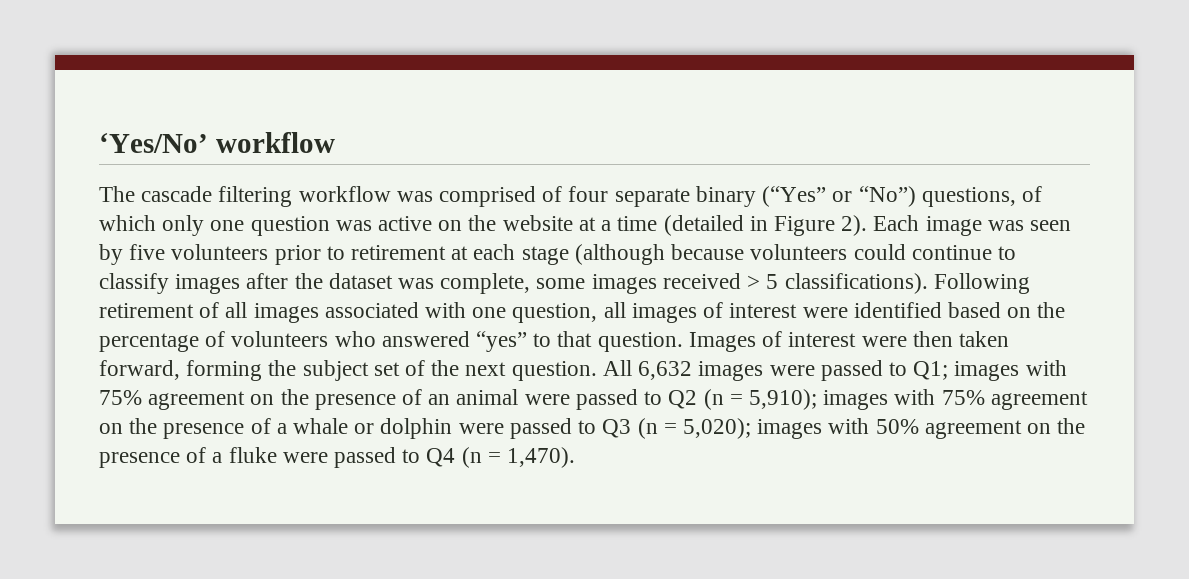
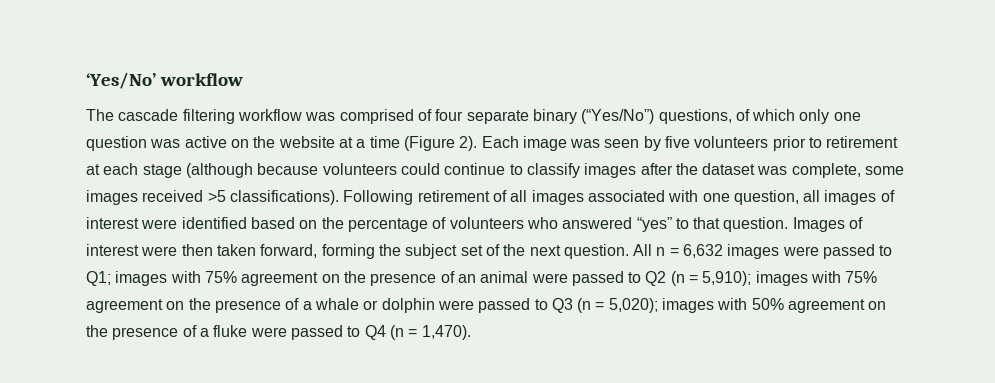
[762,186,916,207] (“Yes” or “No”) -> [581,109,655,124] (“Yes/No”)
[663,215,835,236] (detailed in Figure -> [403,136,455,151] (Figure
[747,274,779,289] > 5 -> [207,190,226,202] >5
(632, 368) none -> [656,247,679,256] n =

